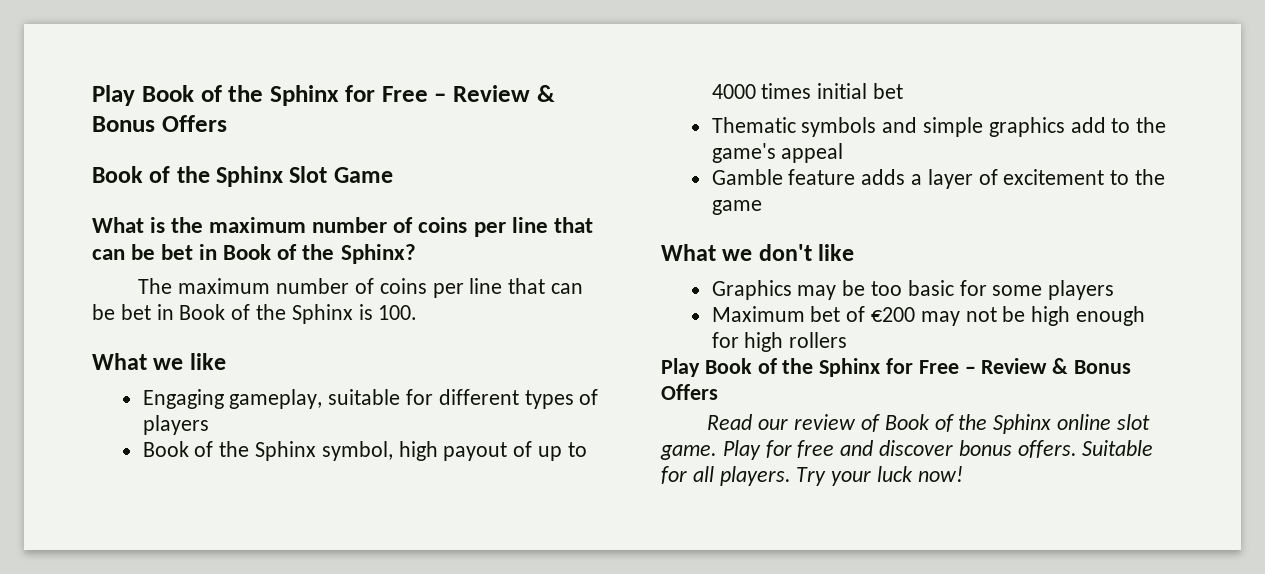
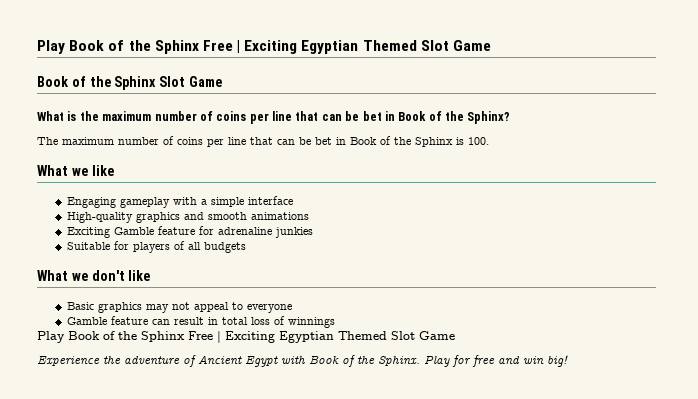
[92,85,555,106] [92,115,227,132] Play Book of the Sphinx for Free – Review & Bonus Offers -> [37,40,492,54] Play Book of the Sphinx Free | Exciting Egyptian Themed Slot Game
[229,389,599,409] [142,415,209,435] [142,441,587,461] [711,83,903,99] [711,117,1167,137] [711,143,844,163] [711,169,1165,189] [711,200,762,215] [661,244,855,261] [711,280,1115,300] [711,306,1145,326] [711,332,848,352] [661,358,1132,377] [661,384,718,400] [707,414,1150,434] [660,440,1154,460] [661,466,963,486] gameplay, suitable for different types of players // Book of the Sphinx symbol, high payout of up to 4000 times initial bet // Thematic symbols and simple graphics add to the game's appeal // Gamble feature adds a layer of excitement to the game // What we don't like // Graphics may be too basic for some players // Maximum bet of €200 may not be high enough for high rollers // Play Book of the Sphinx for Free – Review & Bonus Offers // Read our review of Book of the Sphinx online slot game. Play for free and discover bonus offers. Suitable for all players. Try your luck now! -> [119,196,293,208] [66,212,309,223] [66,226,313,238] [66,241,246,253] [37,270,151,281] [66,302,292,313] [66,316,335,328] [37,331,455,343] [37,355,568,367] gameplay with a simple interface // High-quality graphics and smooth animations // Exciting Gamble feature for adrenaline junkies // Suitable for players of all budgets // What we don't like // Basic graphics may not appeal to everyone // Gamble feature can result in total loss of winnings // Play Book of the Sphinx Free | Exciting Egyptian Themed Slot Game // Experience the adventure of Ancient Egypt with Book of the Sphinx. Play for free and win big!

